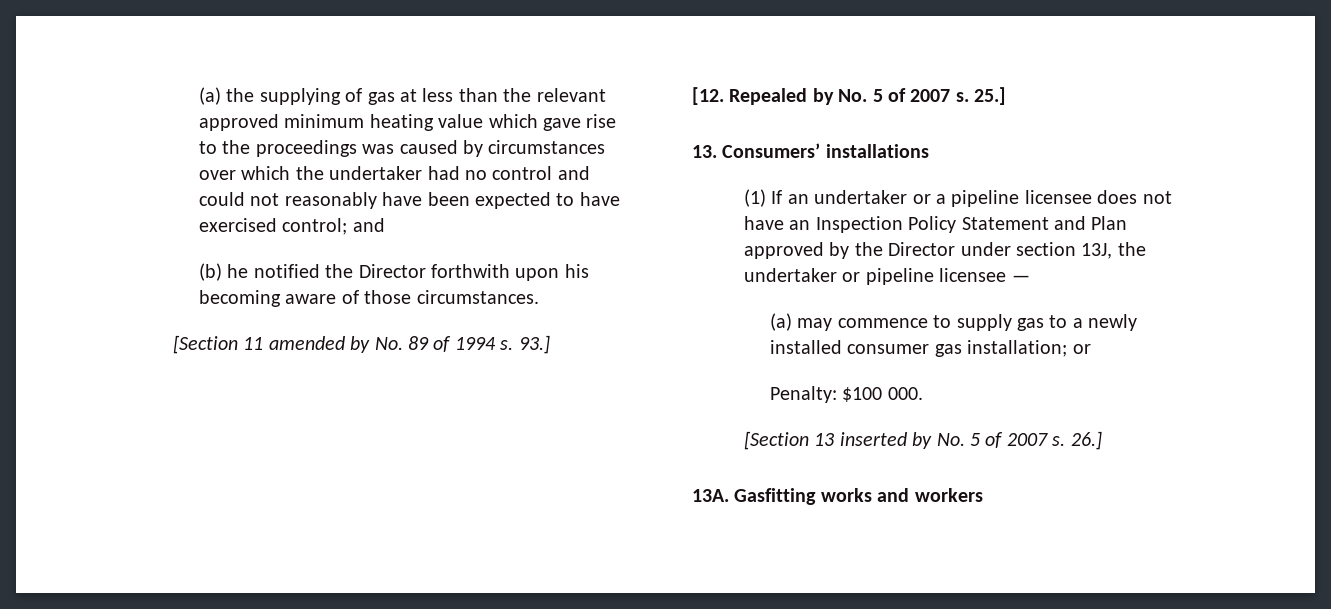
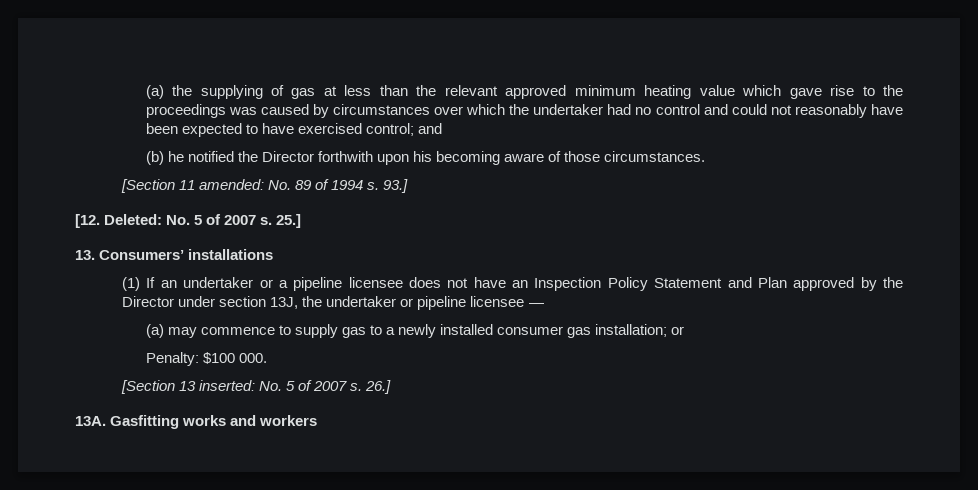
[268,336,371,353] amended by -> [199,179,265,190] amended:
[729,88,834,105] Repealed by -> [104,214,163,225] Deleted:
[839,432,933,449] inserted by -> [199,380,256,391] inserted:

